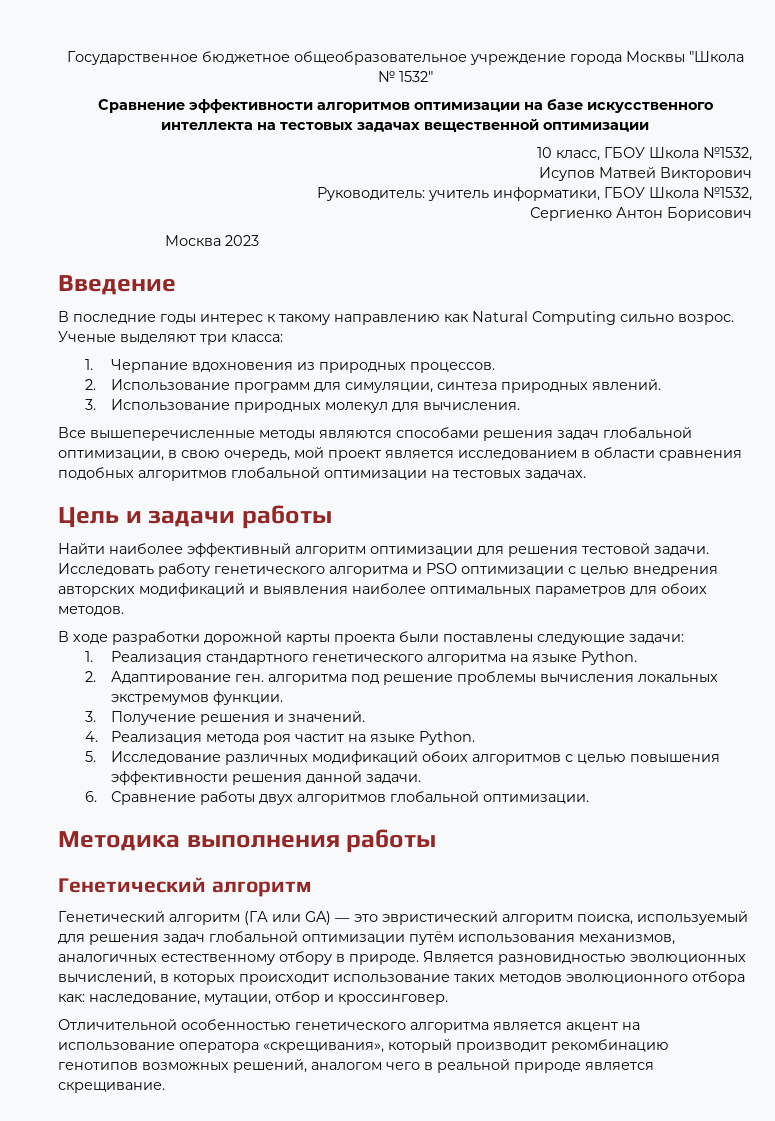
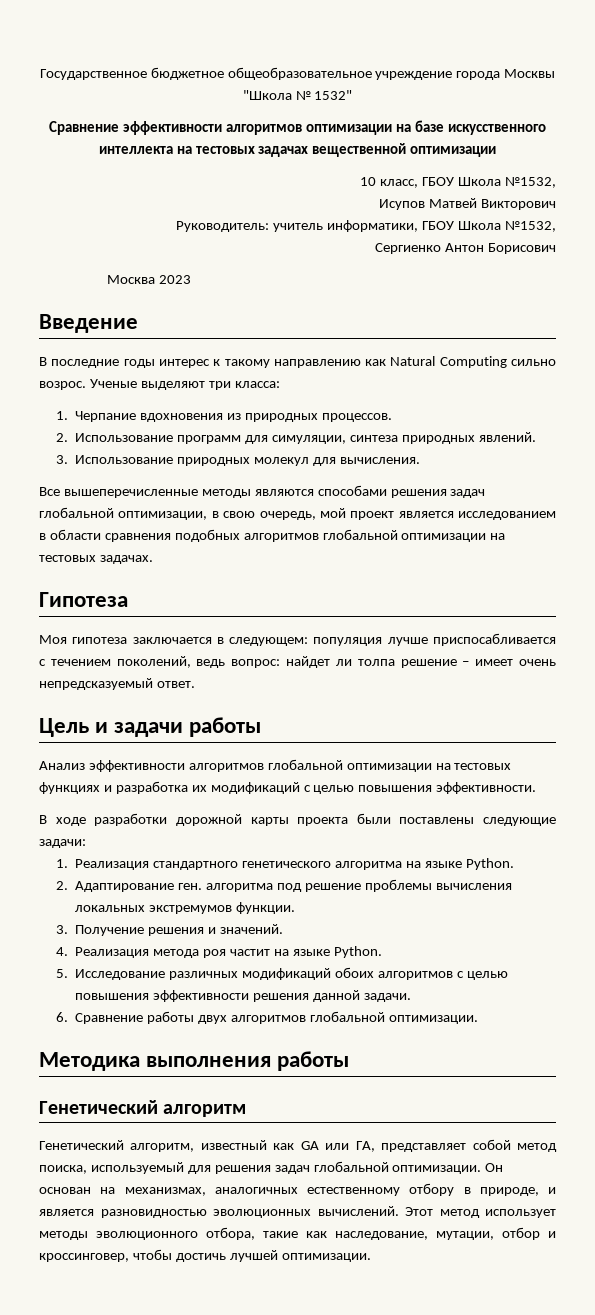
[58,505,332,529] [58,543,709,557] [58,563,718,577] [58,583,707,597] [58,606,124,616] Цель и задачи работы // Найти наиболее эффективный алгоритм оптимизации для решения тестовой задачи. Исследовать работу генетического алгоритма и PSO оптимизации с целью внедрения авторских модификаций и выявления наиболее оптимальных параметров для обоих методов. -> [39,592,128,607] [39,633,556,646] [39,656,556,668] [39,678,195,690] [39,717,262,737] [39,759,512,772] [39,781,537,794] Гипотеза // Моя гипотеза заключается в следующем: популяция лучше приспосабливается с течением поколений, ведь вопрос: найдет ли толпа решение – имеет очень непредсказуемый ответ. // Цель и задачи работы // Анализ эффективности алгоритмов глобальной оптимизации на тестовых функциях и разработка их модификаций с целью повышения эффективности.
[169,911,573,925] алгоритм (ГА или GA) — это эвристический алгоритм -> [130,1139,558,1152] алгоритм, известный как GA или ГА, представляет собой метод
[302,931,675,945] [58,951,746,965] [58,971,745,985] [58,991,448,1005] [58,1019,640,1033] [58,1039,669,1053] [58,1059,654,1073] [58,1082,165,1093] оптимизации путём использования механизмов, аналогичных естественному отбору в природе. Является разновидностью эволюционных вычислений, в которых происходит использование таких методов эволюционного отбора как: наследование, мутации, отбор и кроссинговер. // Отличительной особенностью генетического алгоритма является акцент на использование оператора «скрещивания», который производит рекомбинацию генотипов возможных решений, аналогом чего в реальной природе является скрещивание. -> [392,1163,504,1174] [39,1183,556,1196] [39,1206,556,1218] [39,1227,556,1240] [39,1249,371,1262] оптимизации. Он основан на механизмах, аналогичных естественному отбору в природе, и является разновидностью эволюционных вычислений. Этот метод использует методы эволюционного отбора, такие как наследование, мутации, отбор и кроссинговер, чтобы достичь лучшей оптимизации.

